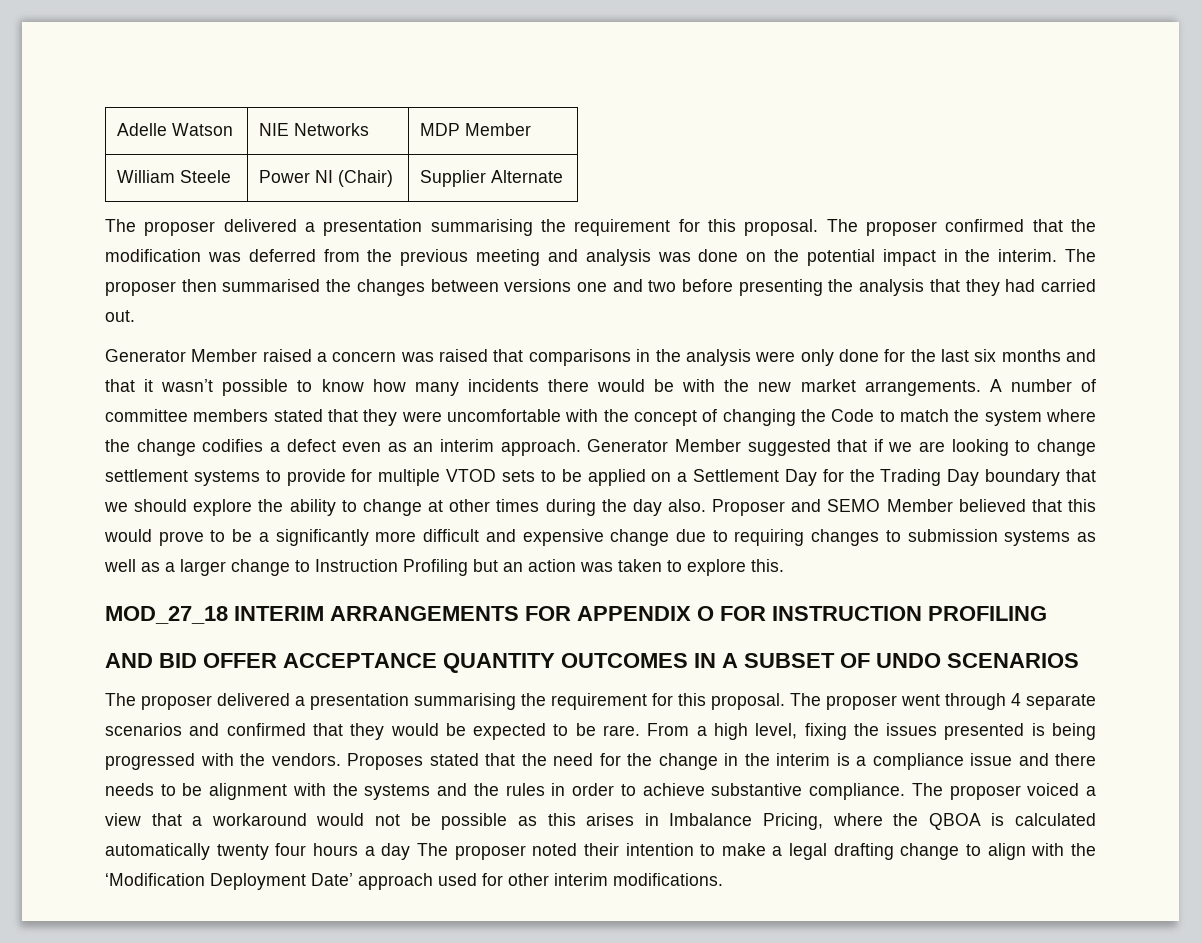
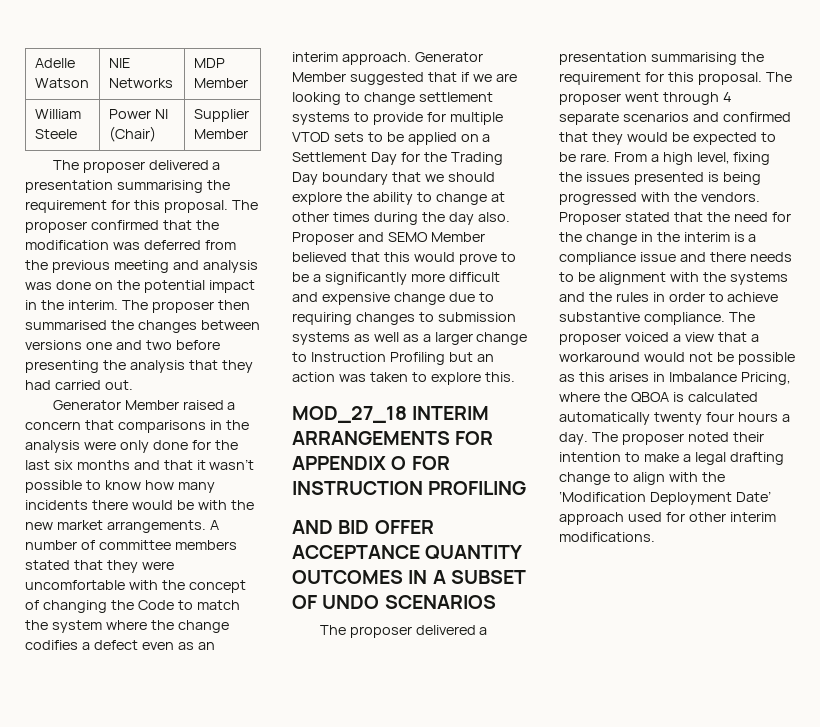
[491,170,564,183] Alternate -> [193,129,248,139] Member
[400,349,489,362] was raised -> (81, 425) none
[347,753,423,770] Proposes -> [559,212,621,225] Proposer
[381,843,411,860] day -> [559,432,588,445] day.

